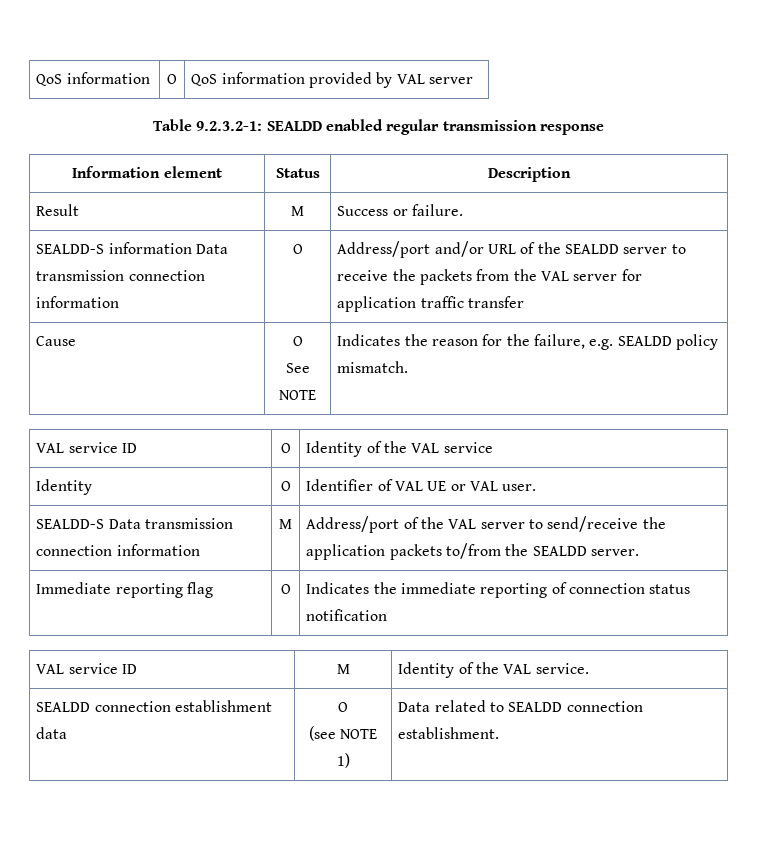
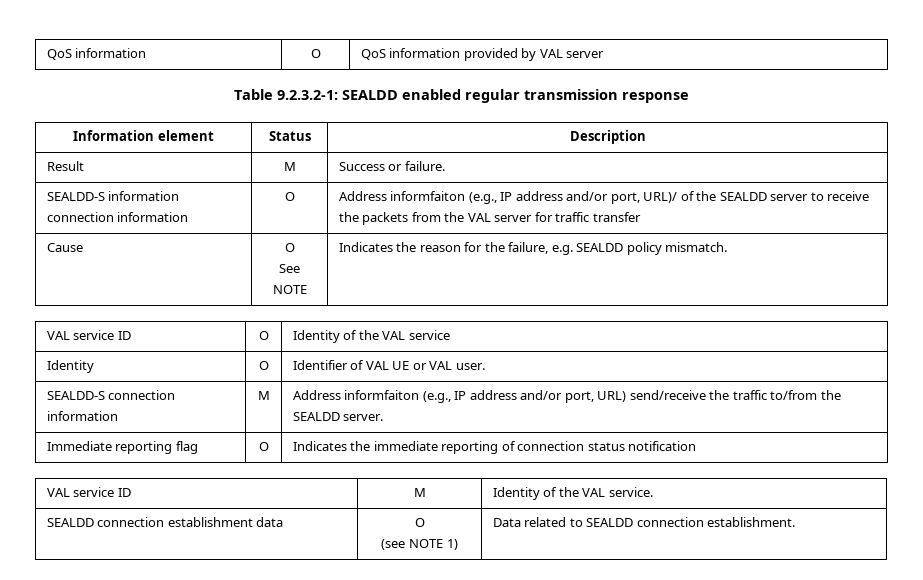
[195,244,228,254] [36,270,125,281] Data transmission -> (180, 196) none
[337,241,516,258] Address/port and/or URL -> [338,191,678,204] Address informfaiton (e.g., IP address and/or port, URL)/
[337,296,417,312] application -> (553, 217) none
[108,518,233,529] Data transmission -> (105, 395) none
[306,516,666,533] [306,544,442,560] Address/port of the VAL server to send/receive the application packets -> [292,390,767,403] Address informfaiton (e.g., IP address and/or port, URL) send/receive the traffic

